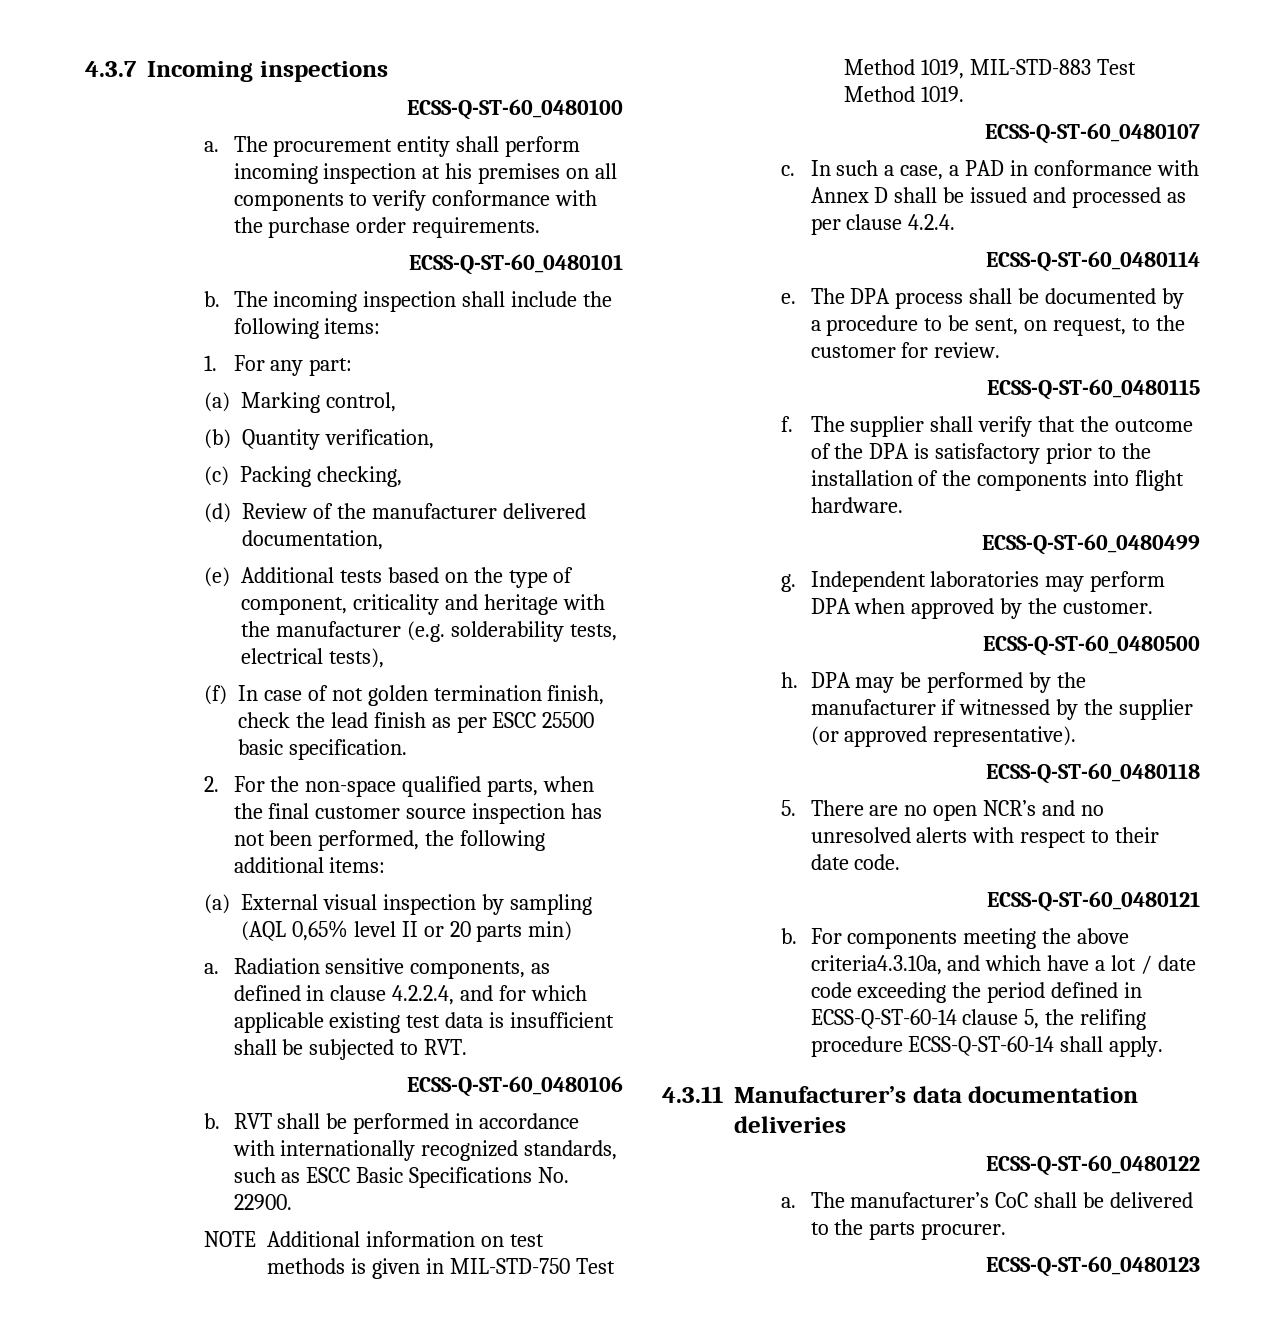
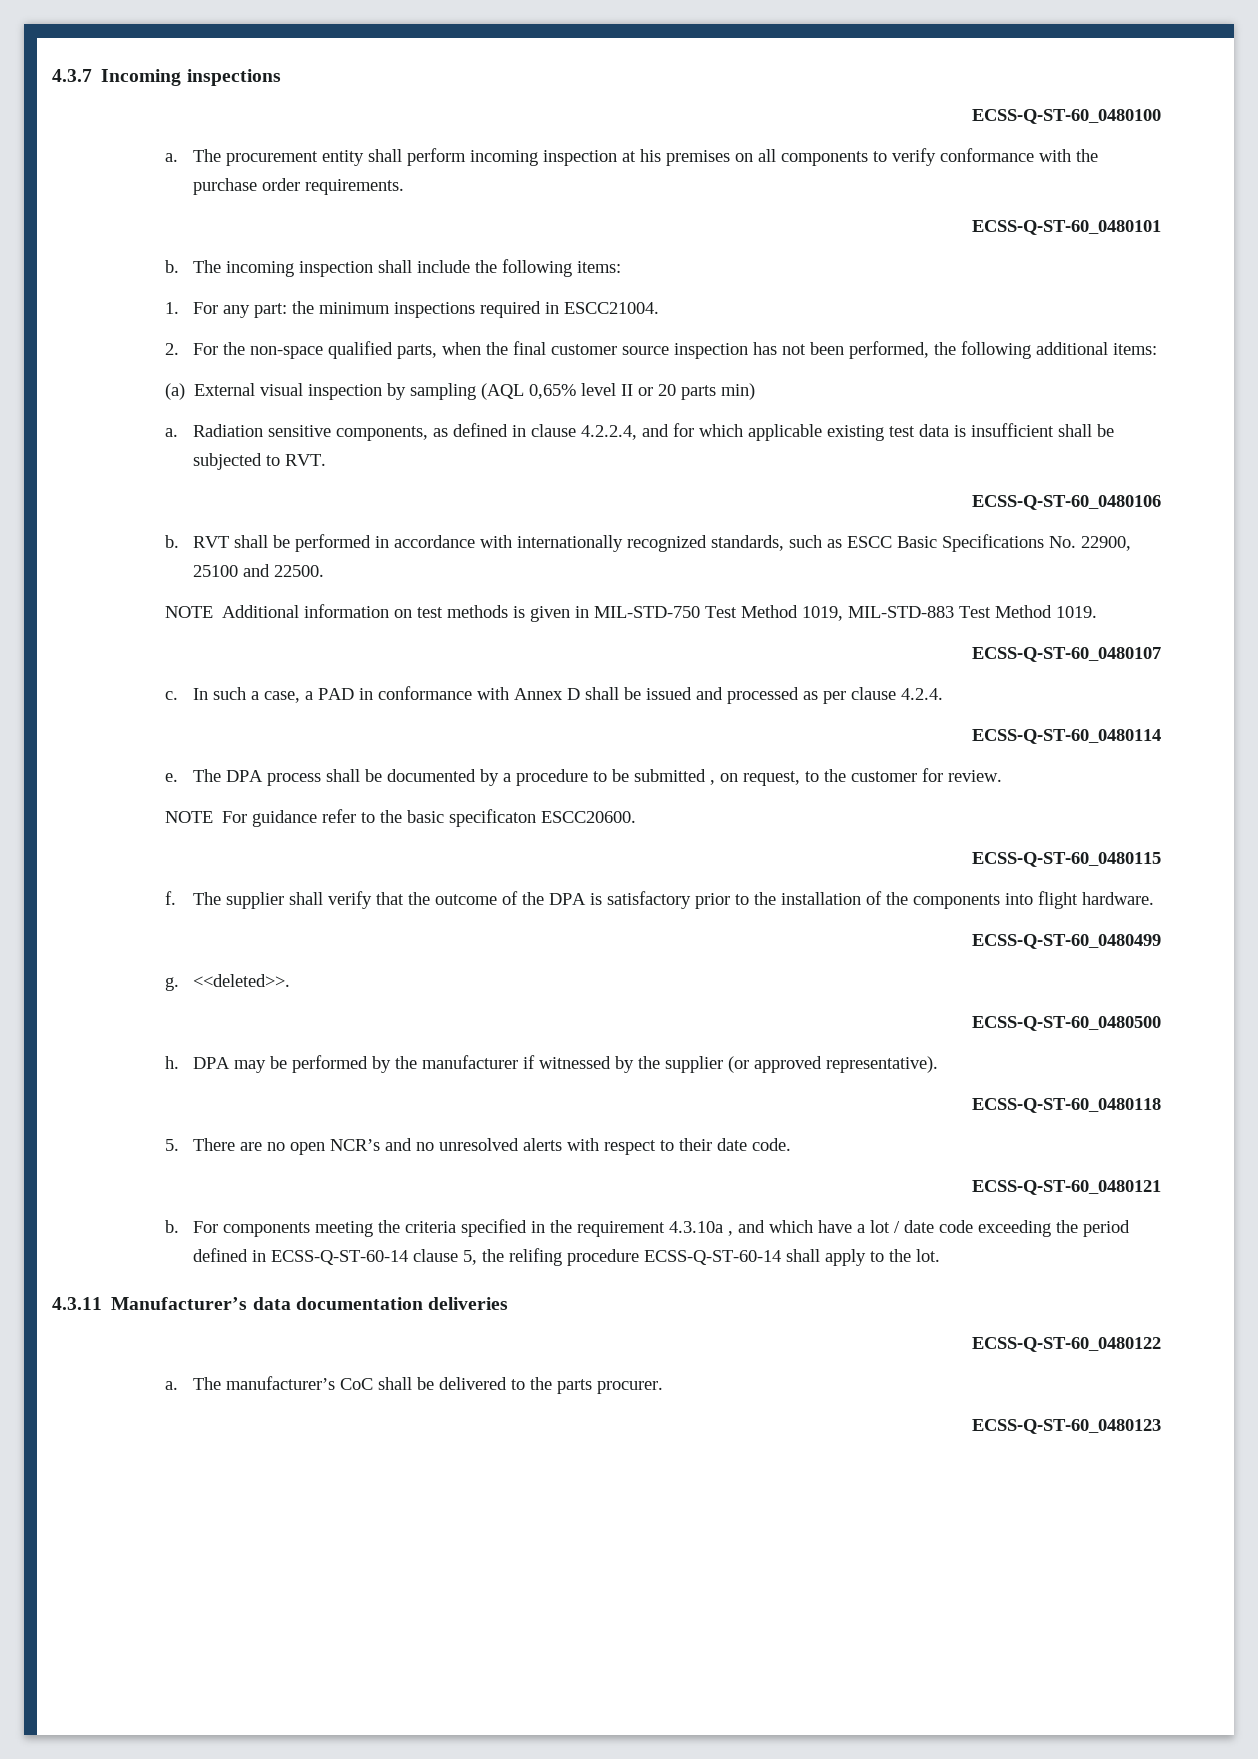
[203,392,396,413] [203,429,434,450] [203,466,402,487] [203,503,586,523] [241,530,383,550] [203,567,574,588] [240,594,605,615] [240,621,617,642] [240,648,384,668] [203,685,605,706] [237,712,595,733] [237,739,407,760] // (a) Marking control, // (b) Quantity verification, // (c) Packing checking, // (d) Review of the manufacturer delivered documentation, // (e) Additional tests based on the type of component, criticality and heritage with the manufacturer (e.g. solderability tests, electrical tests), // (f) In case of not golden termination finish, check the lead finish as per ESCC 25500 basic specification. -> [291,301,659,318] the minimum inspections required in ESCC21004.
[233,1194,292,1210] 22900. -> [1080,536,1131,551] [192,564,324,577] 22900, 25100 and 22500.
[975,318,1019,335] sent, -> [633,769,715,785] submitted ,
(1001, 350) none -> [164,809,636,827] // NOTE For guidance refer to the basic specificaton ESCC20600.
[810,571,1166,592] [810,598,1154,619] Independent laboratories may perform DPA when approved by the customer. -> [192,974,290,987] <<deleted>>.
[1077,928,1130,944] [810,955,942,975] above criteria4.3.10a, -> [404,1219,733,1237] criteria specified in the requirement 4.3.10a ,
[1109,1036,1164,1057] apply. -> [824,1249,940,1266] apply to the lot.

